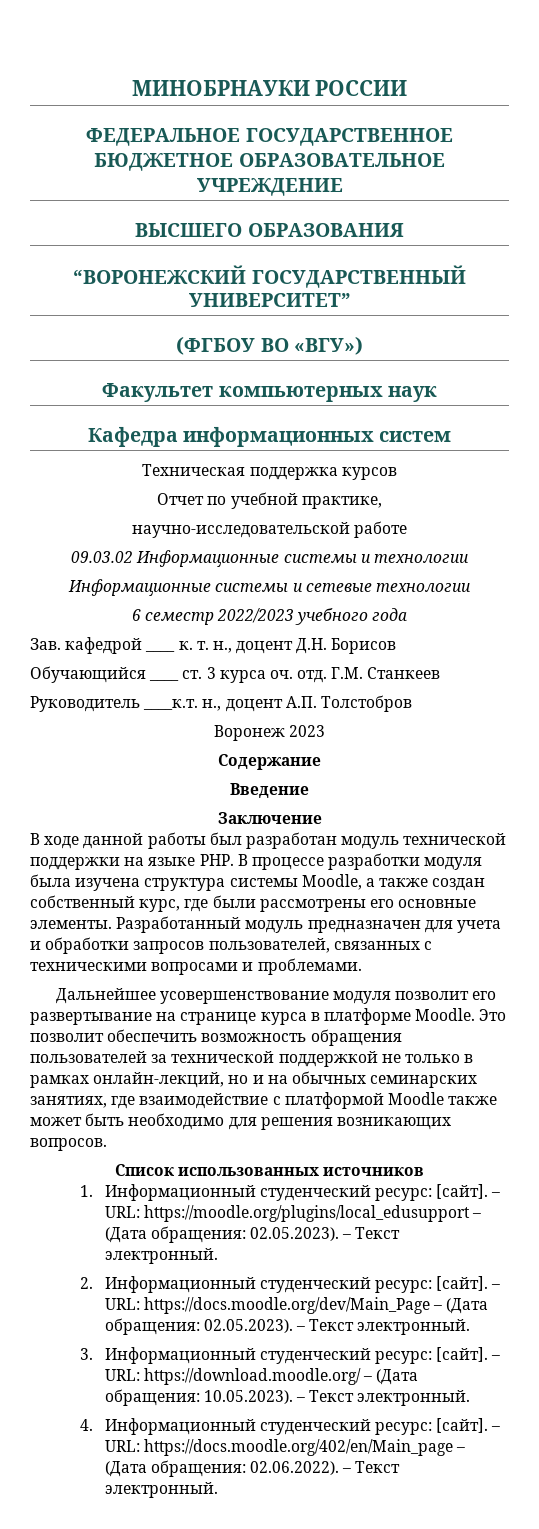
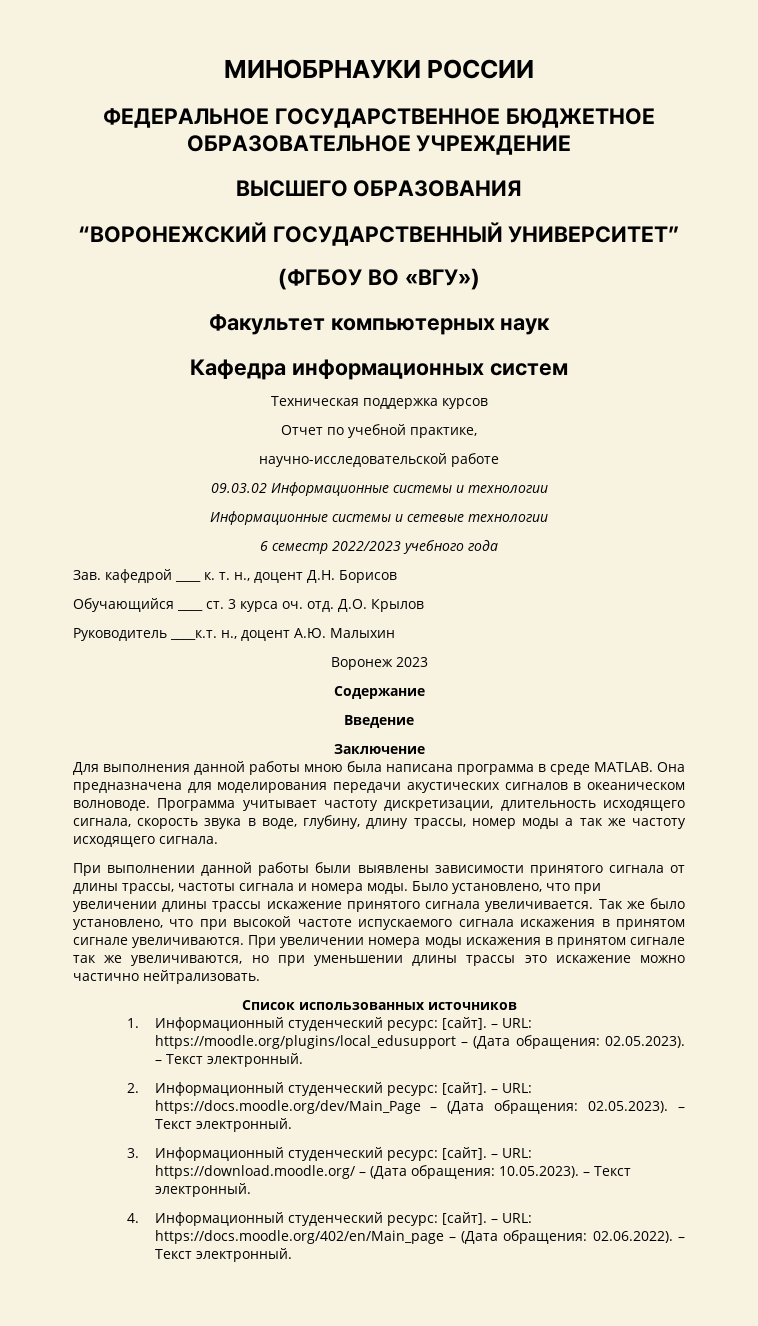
[331,667,441,679] Г.М. Станкеев -> [338,599,424,612] Д.О. Крылов
[285,695,412,712] А.П. Толстобров -> [294,628,395,638] А.Ю. Малыхин
[30,832,507,849] [30,853,483,870] [30,874,486,891] [30,895,477,912] [30,916,501,933] [30,937,432,954] [30,958,362,975] [55,988,497,1004] [30,1008,507,1025] [30,1029,402,1046] [30,1051,474,1067] [30,1071,478,1088] [30,1092,498,1109] [30,1113,451,1130] [30,1138,107,1151] В ходе данной работы был разработан модуль технической поддержки на языке PHP. В процессе разработки модуля была изучена структура системы Moodle, а также создан собственный курс, где были рассмотрены его основные элементы. Разработанный модуль предназначен для учета и обработки запросов пользователей, связанных с техническими вопросами и проблемами. // Дальнейшее усовершенствование модуля позволит его развертывание на странице курса в платформе Moodle. Это позволит обеспечить возможность обращения пользователей за технической поддержкой не только в рамках онлайн-лекций, но и на обычных семинарских занятиях, где взаимодействие с платформой Moodle также может быть необходимо для решения возникающих вопросов. -> [73,761,685,775] [73,782,685,793] [73,798,685,811] [73,815,686,829] [73,836,218,847] [73,862,685,876] [73,881,601,894] [73,898,685,912] [73,916,686,930] [73,935,685,948] [73,955,685,966] [73,970,260,984] Для выполнения данной работы мною была написана программа в среде MATLAB. Она предназначена для моделирования передачи акустических сигналов в океаническом волноводе. Программа учитывает частоту дискретизации, длительность исходящего сигнала, скорость звука в воде, глубину, длину трассы, номер моды а так же частоту исходящего сигнала. // При выполнении данной работы были выявлены зависимости принятого сигнала от длины трассы, частоты сигнала и номера моды. Было установлено, что при увеличении длины трассы искажение принятого сигнала увеличивается. Так же было установлено, что при высокой частоте испускаемого сигнала искажения в принятом сигнале увеличиваются. При увеличении номера моды искажения в принятом сигнале так же увеличиваются, но при уменьшении длины трассы это искажение можно частично нейтрализовать.

